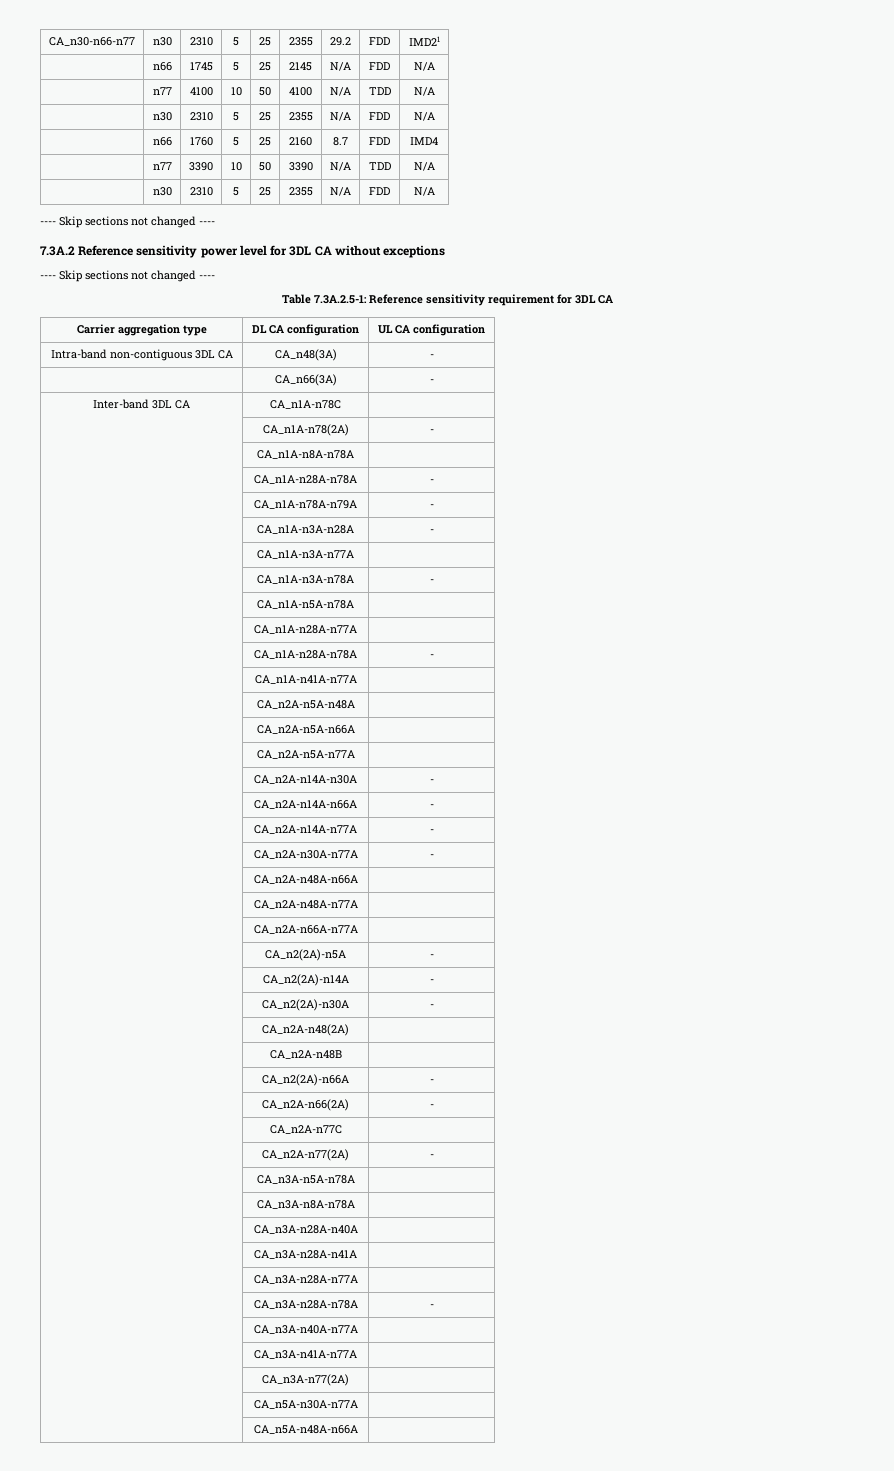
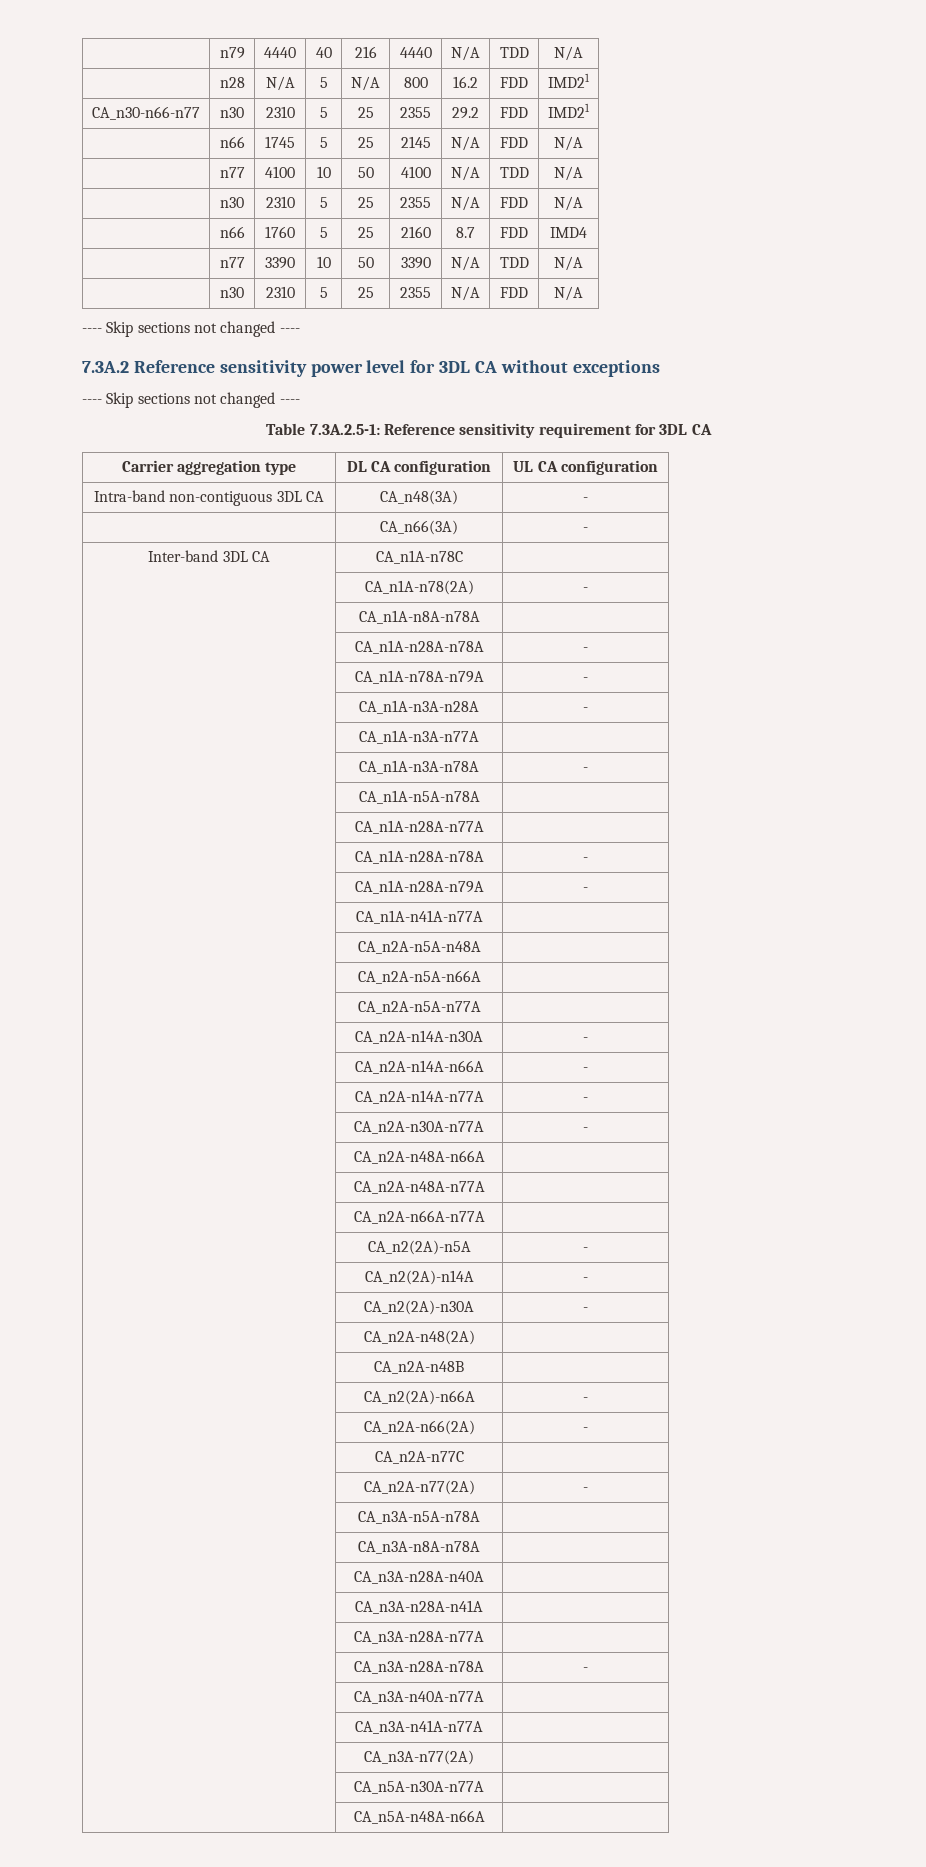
(49, 41) none -> [219,47,245,59] [264,47,296,58] [315,47,332,58] [354,46,377,58] [399,47,432,58] [451,46,480,61] [499,47,529,58] [554,46,583,61] [219,77,245,88] [265,76,295,91] [319,77,328,88] [351,76,380,91] [403,77,428,88] [453,76,478,88] [500,77,528,88] [548,73,590,88] | n79 | 4440 | 40 | 216 | 4440 | N/A | TDD | N/A // | n28 | N/A | 5 | N/A | 800 | 16.2 | FDD | IMD21 //
(434, 656) none -> [354,880,484,894] [583,887,588,892] // | CA_n1A-n28A-n79A | -

